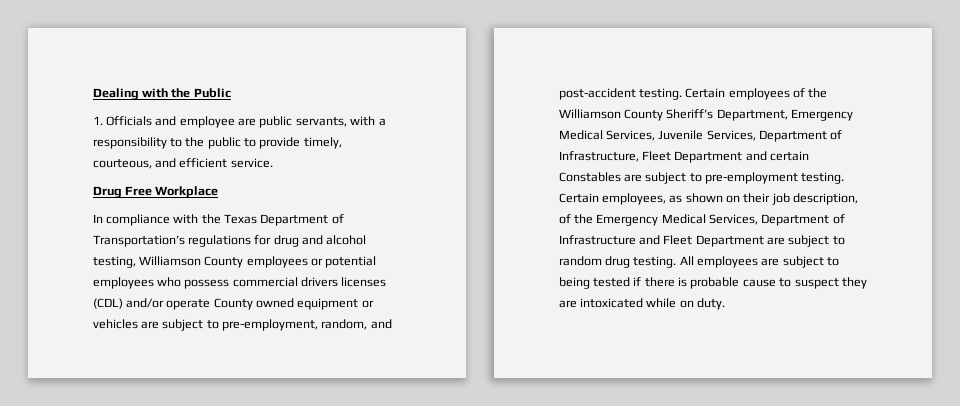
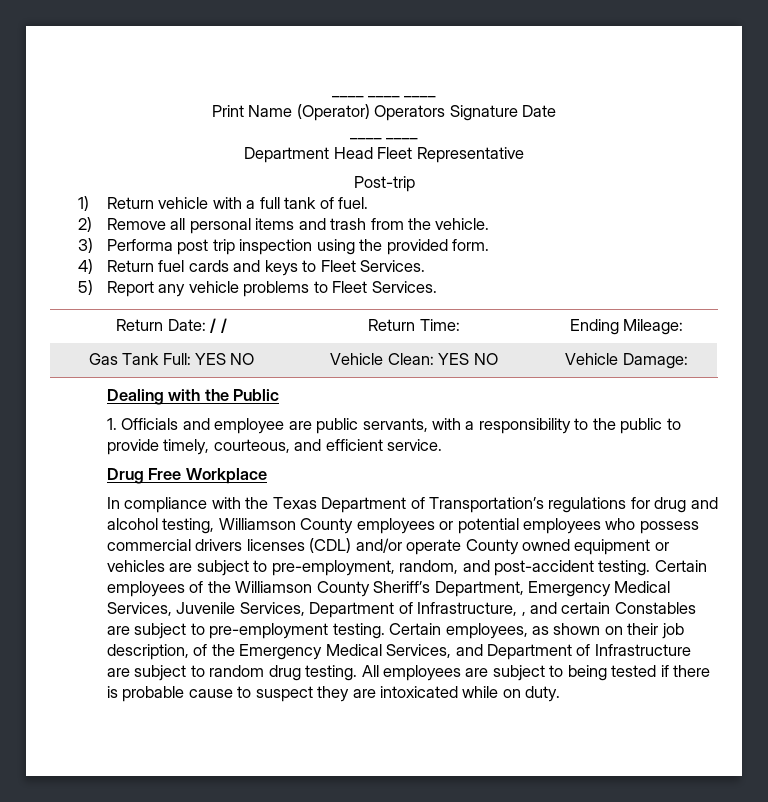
(92, 94) none -> [331,96,437,98] [211,104,557,121] [349,138,419,140] [244,147,524,163] [353,176,415,192] [78,196,369,211] [78,217,490,234] [78,238,490,255] [78,259,426,276] [78,280,437,297] [116,318,227,333] [368,319,460,331] [569,319,684,335] [88,353,255,365] [330,353,498,365] [565,353,688,369] ____ ____ ____ // Print Name (Operator) Operators Signature Date // ____ ____ // Department Head Fleet Representative // Post-trip // 1) Return vehicle with a full tank of fuel. // 2) Remove all personal items and trash from the vehicle. // 3) Performa post trip inspection using the provided form. // 4) Return fuel cards and keys to Fleet Services. // 5) Report any vehicle problems to Fleet Services. // Return Date: / / | Return Time: | Ending Mileage: // Gas Tank Full: YES NO | Vehicle Clean: YES NO | Vehicle Damage: //
[641,151,743,163] Fleet Department -> [521,612,526,616] ,
(759, 219) none -> [455,644,483,656] and
[638,235,764,247] and Fleet Department -> (691, 650) none

